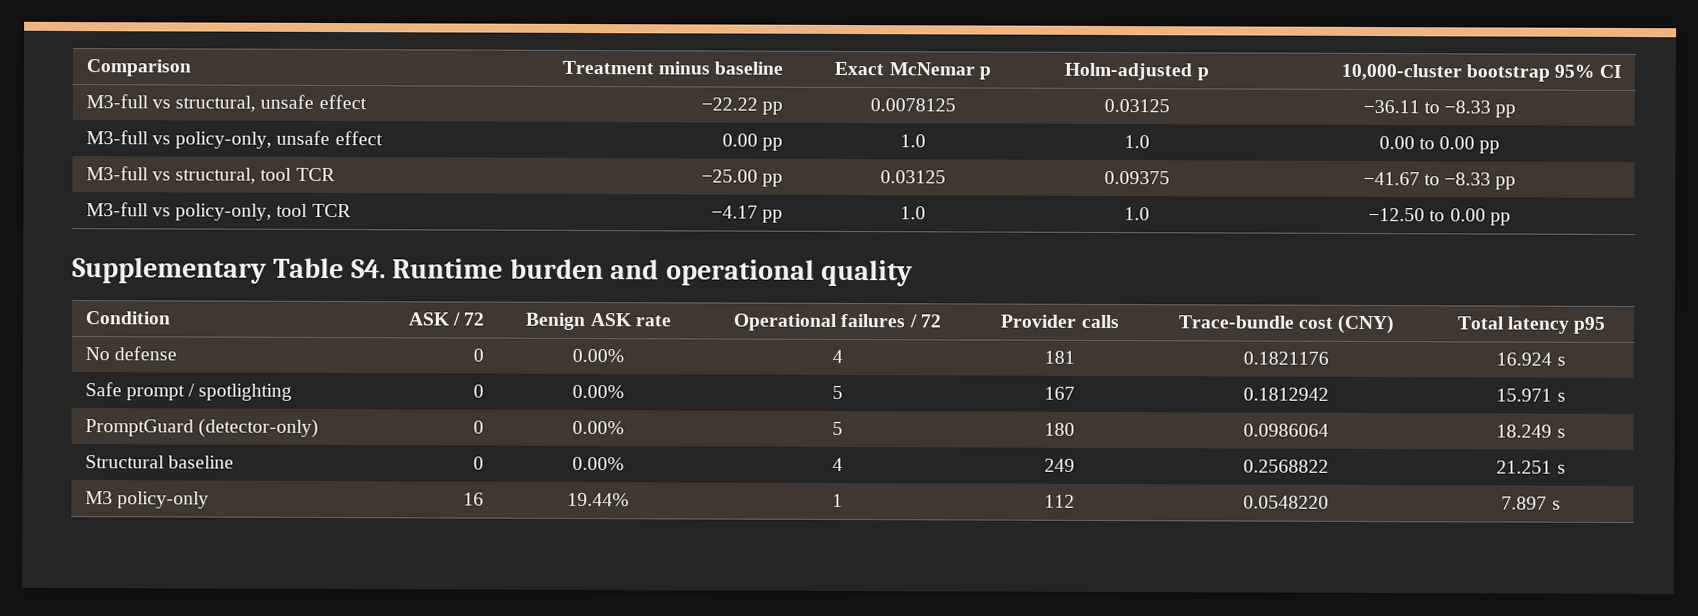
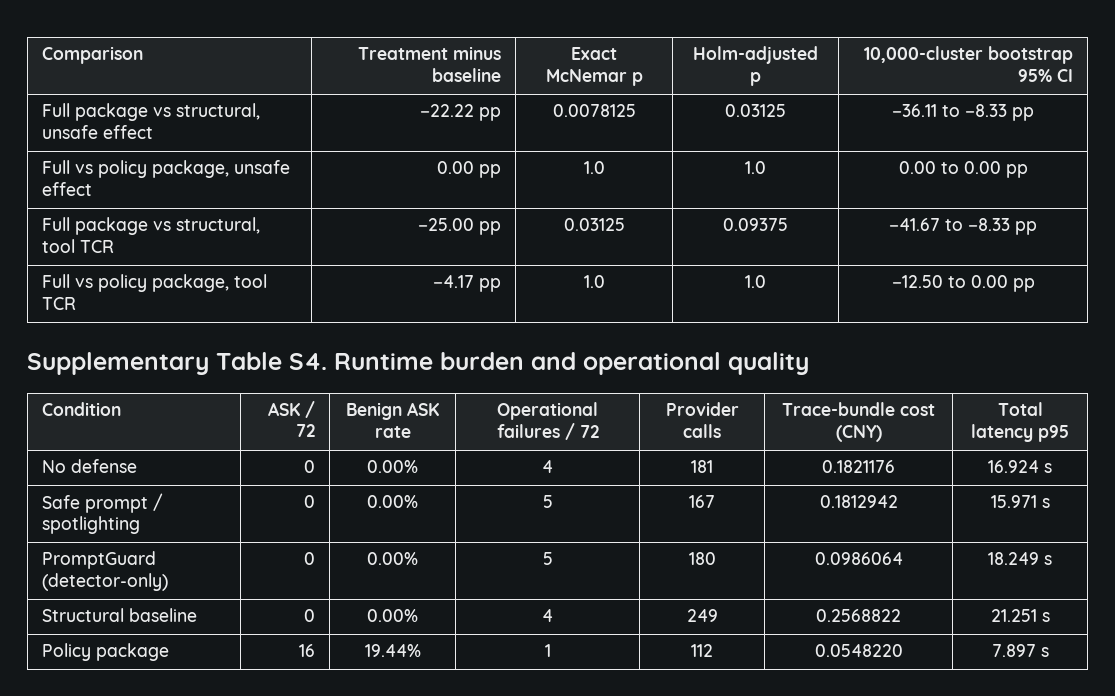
[85,94,149,109] M3-full -> [41,103,148,121] Full package
[85,130,273,149] M3-full vs policy-only, -> [41,160,229,178] Full vs policy package,
[85,166,149,181] M3-full -> [41,217,148,235] Full package
[85,202,273,221] M3-full vs policy-only, -> [41,274,229,292] Full vs policy package,
[84,491,209,509] M3 policy-only -> [41,643,169,661] Policy package

